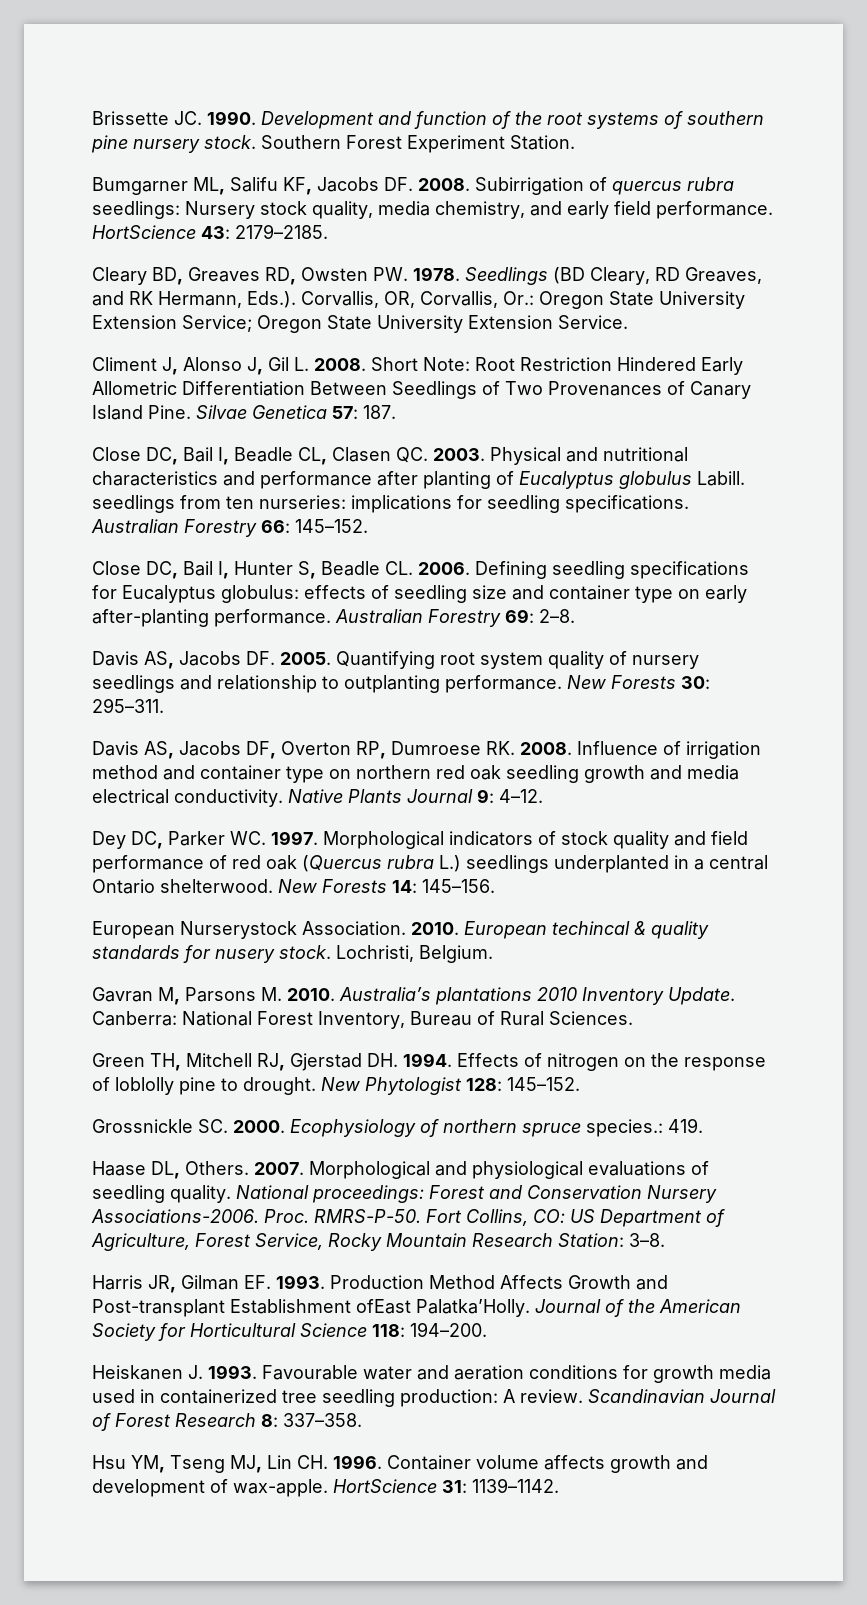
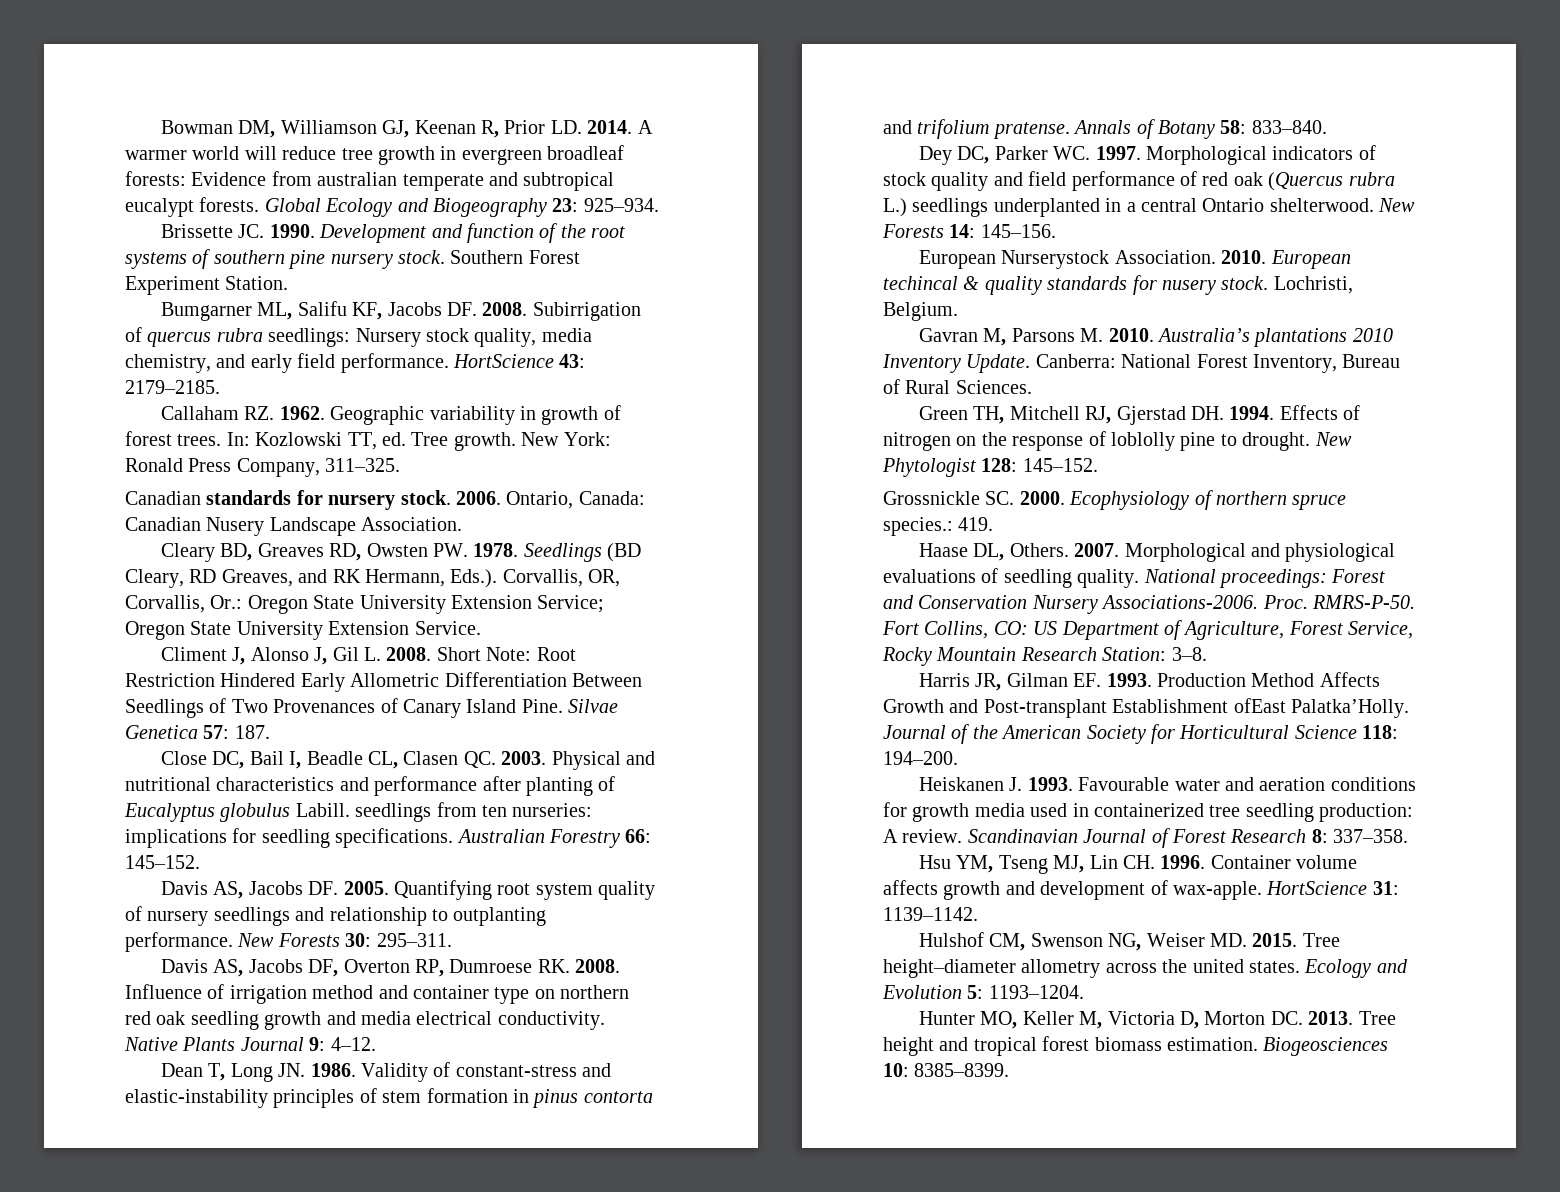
(92, 118) none -> [160,120,653,138] [125,145,625,165] [125,171,615,191] [125,197,659,217] Bowman DM, Williamson GJ, Keenan R, Prior LD. 2014. A warmer world will reduce tree growth in evergreen broadleaf forests: Evidence from australian temperate and subtropical eucalypt forests. Global Ecology and Biogeography 23: 925–934. //
(328, 231) none -> [160,405,621,425] [125,431,611,451] [125,458,401,477] [125,490,645,510] [125,517,463,536] // Callaham RZ. 1962. Geographic variability in growth of forest trees. In: Kozlowski TT, ed. Tree growth. New York: Ronald Press Company, 311–325. // Canadian standards for nursery stock. 2006. Ontario, Canada: Canadian Nusery Landscape Association.
[92,561,749,579] [92,585,747,603] [92,609,575,627] // Close DC, Bail I, Hunter S, Beadle CL. 2006. Defining seedling specifications for Eucalyptus globulus: effects of seedling size and container type on early after-planting performance. Australian Forestry 69: 2–8. -> (200, 862) none
(543, 796) none -> [160,1062,612,1082] [125,1088,653,1108] [883,119,1327,139] // Dean T, Long JN. 1986. Validity of constant-stress and elastic-instability principles of stem formation in pinus contorta and trifolium pratense. Annals of Botany 58: 833–840.
(559, 1485) none -> [918,932,1340,951] [883,959,1408,978] [882,985,1084,999] [918,1011,1396,1029] [883,1036,1389,1056] [883,1063,1010,1077] // Hulshof CM, Swenson NG, Weiser MD. 2015. Tree height–diameter allometry across the united states. Ecology and Evolution 5: 1193–1204. // Hunter MO, Keller M, Victoria D, Morton DC. 2013. Tree height and tropical forest biomass estimation. Biogeosciences 10: 8385–8399.

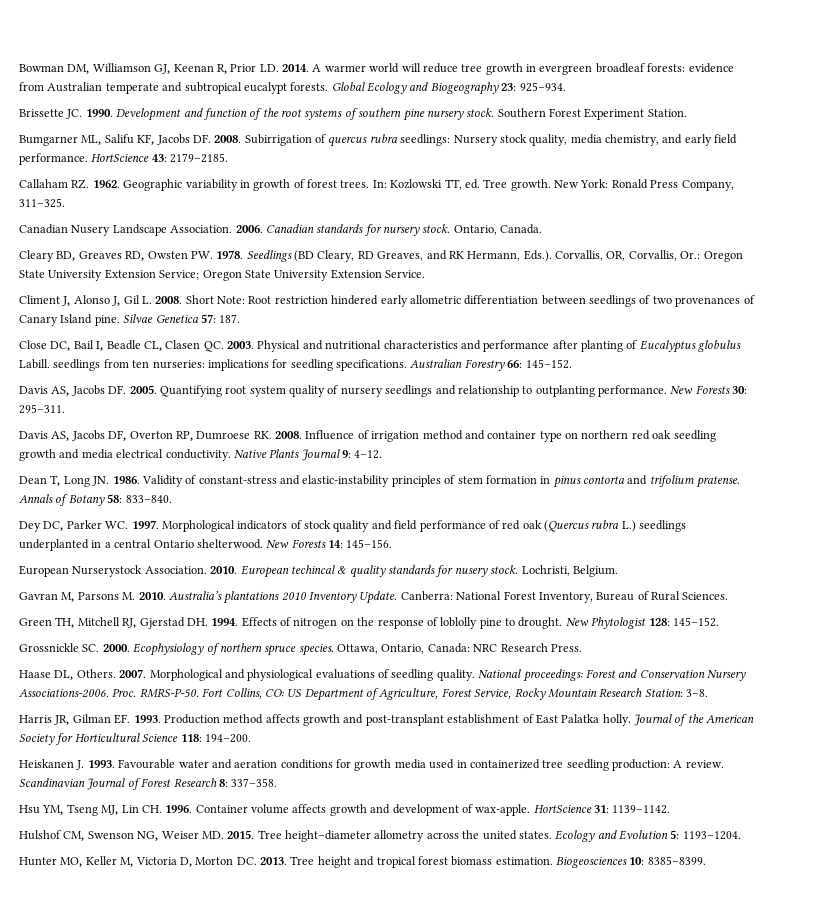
[191,171,398,186] Evidence from australian -> [688,63,734,73] [19,82,103,92] evidence from Australian
[206,490,645,510] [125,517,463,536] standards for nursery stock. 2006. Ontario, Canada: Canadian Nusery Landscape Association. -> [71,224,543,236] Nusery Landscape Association. 2006. Canadian standards for nursery stock. Ontario, Canada.
[125,672,642,692] [125,698,376,718] Restriction Hindered Early Allometric Differentiation Between Seedlings of Two Provenances -> [274,295,741,307] restriction hindered early allometric differentiation between seedlings of two provenances
[521,699,563,713] Pine. -> [94,315,120,326] pine.
[883,517,994,536] species.: 419. -> [298,643,582,656] species. Ottawa, Ontario, Canada: NRC Research Press.
[1251,672,1380,687] [883,698,1409,718] Method Affects Growth and Post-transplant Establishment ofEast Palatka’Holly. -> [223,714,631,726] method affects growth and post-transplant establishment of East Palatka holly.

